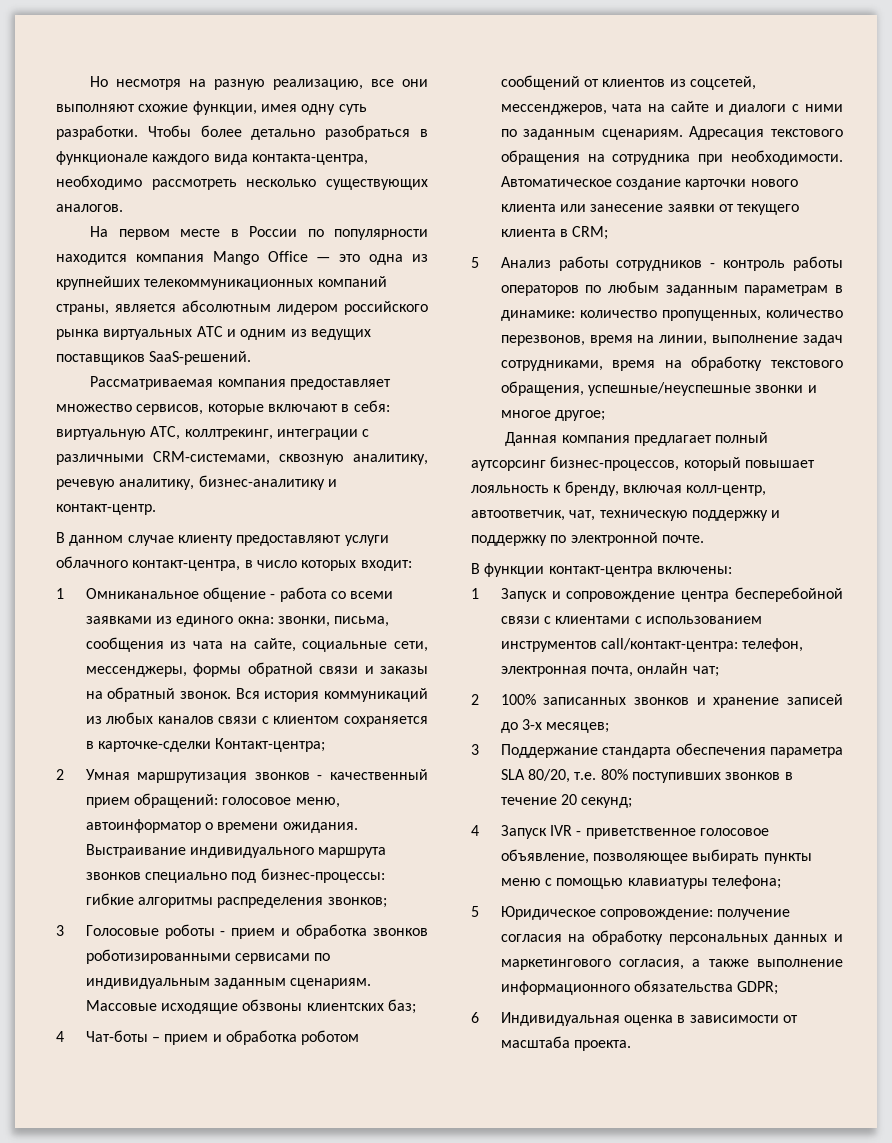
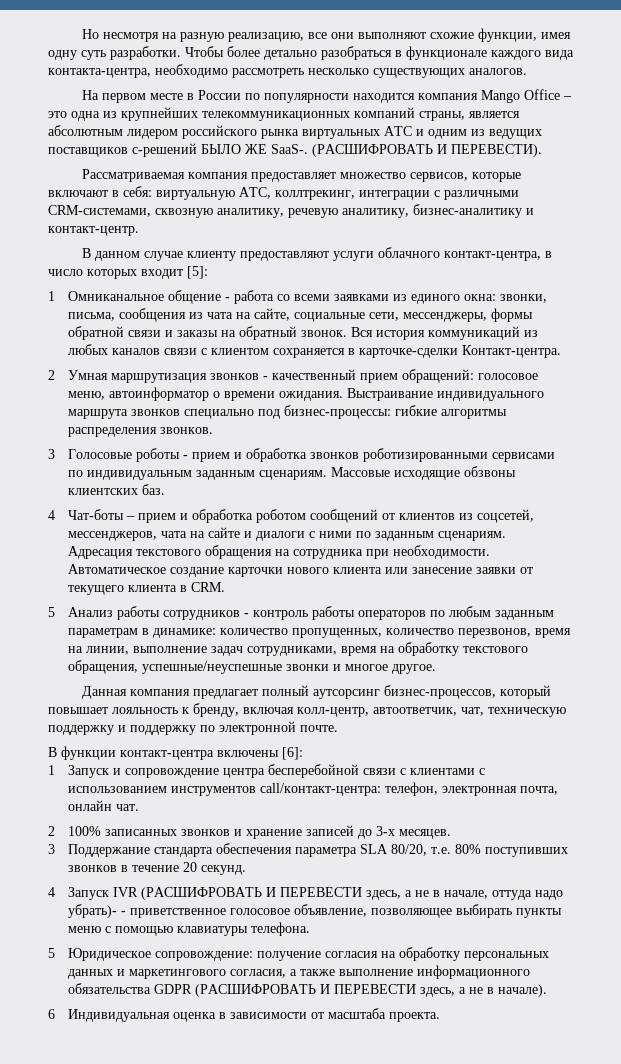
[316,257,331,262] — -> [563,96,573,100] –
[149,351,252,365] SaaS-решений. -> [132,143,542,157] c-решений БЫЛО ЖЕ SaaS-. (РАСШИФРОВАТЬ И ПЕРЕВЕСТИ).
[360,560,412,571] входит: -> [141,266,208,279] входит [5]:
[215,738,326,752] Контакт-центра; -> [462,345,562,358] Контакт-центра.
[327,897,387,908] звонков; -> [160,427,214,434] звонков.
[387,999,416,1014] баз; -> [142,484,166,495] баз.
[572,226,609,240] CRM; -> [191,582,226,592] CRM.
[555,410,606,421] другое; -> [392,664,437,674] другое.
[656,566,732,574] включены: -> [217,747,303,760] включены [6]:
[692,666,719,677] чат; -> [116,804,140,811] чат.
[546,722,610,733] месяцев; -> [399,829,452,839] месяцев.
[581,797,633,808] секунд; -> [201,865,247,875] секунд.
(573, 830) none -> [141,887,564,900] [68,904,118,918] (РАСШИФРОВАТЬ И ПЕРЕВЕСТИ здесь, а не в начале, оттуда надо убрать)-
[711,875,781,889] телефона; -> [251,922,311,936] телефона.
[737,981,779,995] GDPR; -> [154,984,548,997] GDPR (РАСШИФРОВАТЬ И ПЕРЕВЕСТИ здесь, а не в начале).

